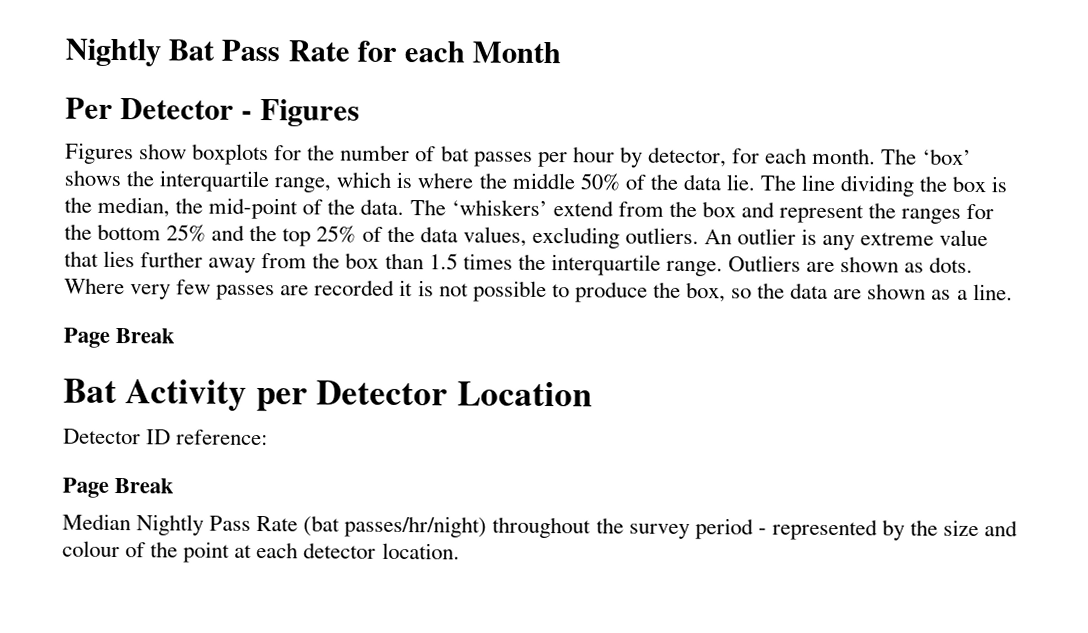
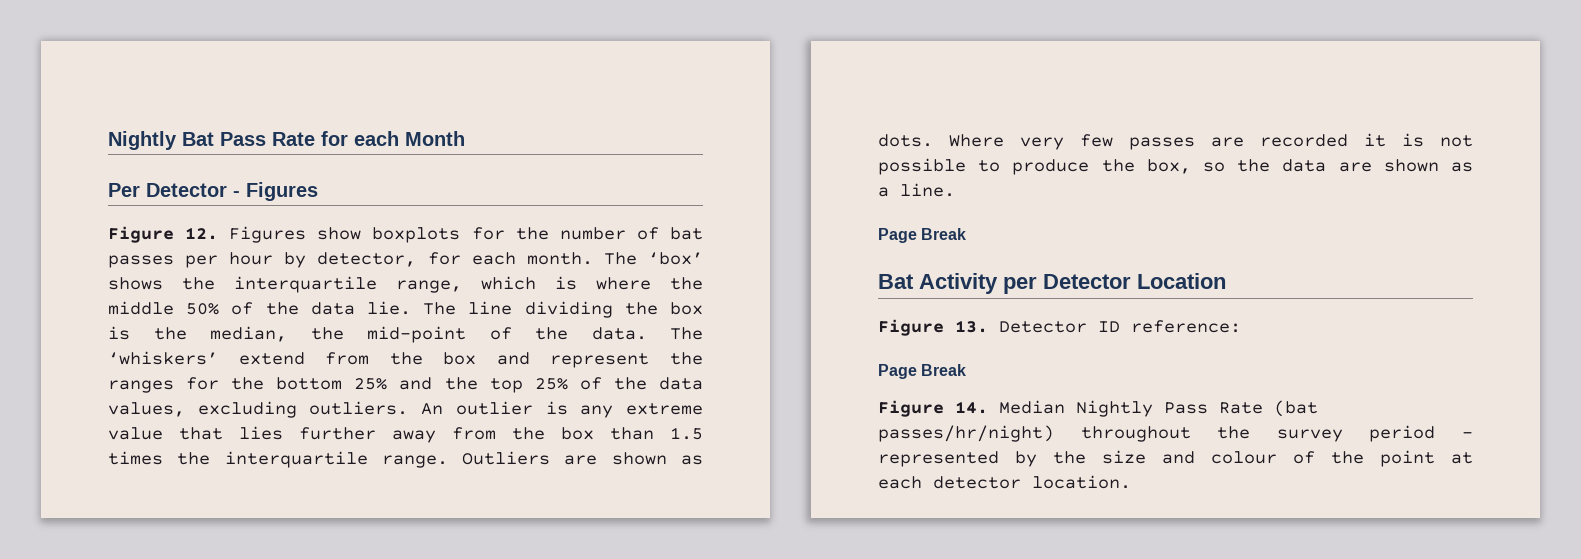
(360, 113) none -> [108,226,219,243] Figure 12.
(592, 394) none -> [878,319,988,336] Figure 13.
(175, 486) none -> [878,400,988,417] Figure 14.

